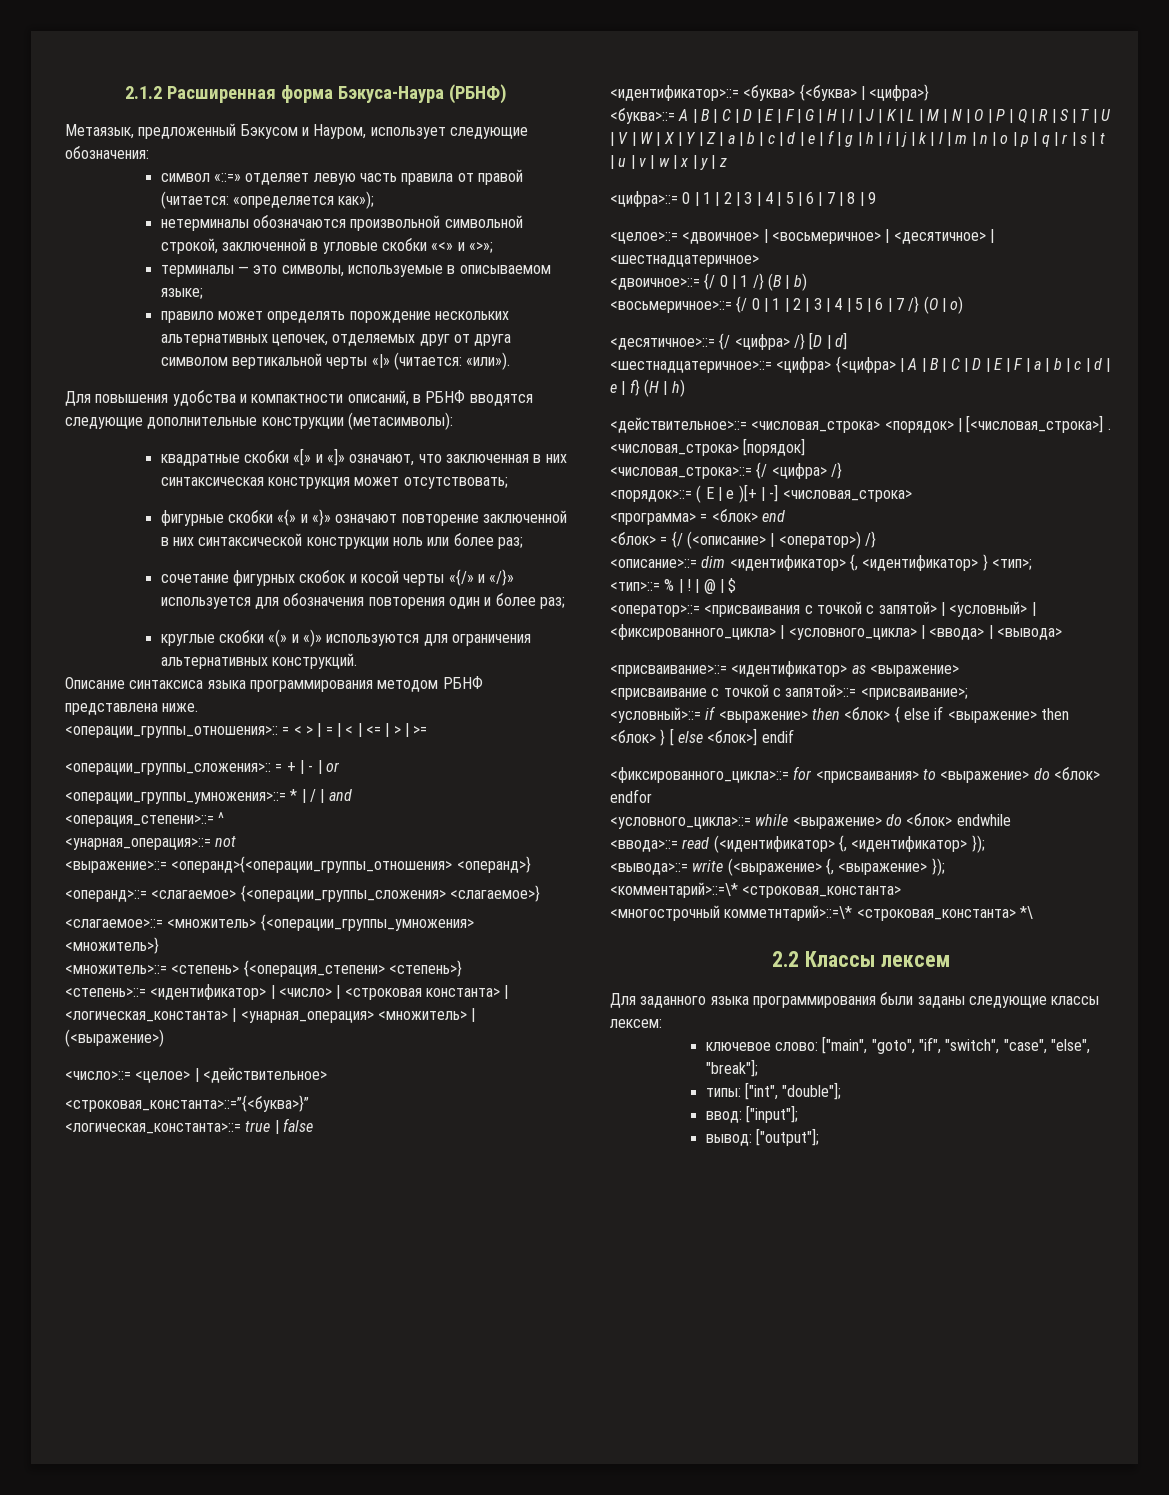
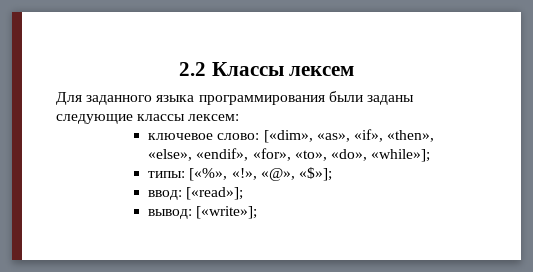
[125,84,507,104] [65,123,528,139] [65,146,149,159] [160,169,523,185] [160,191,375,209] [160,215,523,231] [160,238,493,254] [160,265,551,277] [160,288,203,299] [160,311,509,323] [160,334,512,346] [160,352,511,370] [65,390,533,406] [65,412,453,430] [160,448,567,466] [160,477,508,489] [160,509,567,526] [160,533,523,549] [160,569,515,586] [160,593,565,609] [160,629,531,647] [160,653,358,669] [65,676,483,692] [65,703,199,715] [65,723,428,738] [65,760,340,775] [65,789,352,804] [65,812,225,827] [65,836,237,850] [65,856,531,873] [65,885,540,902] [65,914,474,931] [65,937,159,954] [65,960,462,977] [65,984,509,1000] [65,1008,476,1023] [65,1029,164,1047] [65,1067,327,1083] [65,1095,309,1112] [65,1118,313,1134] [610,84,930,101] [610,108,1111,124] [610,130,1105,147] [610,155,727,170] [610,191,877,207] [610,229,994,244] [610,255,759,267] [610,273,807,291] [610,296,964,314] [610,332,847,350] [610,356,1111,373] [610,379,685,397] [610,415,1111,433] [610,438,806,456] [610,462,842,479] [610,484,912,503] [610,509,785,525] [610,531,876,549] [610,554,1032,571] [610,578,737,594] [610,601,1036,617] [610,624,1062,640] [610,661,959,677] [610,684,968,700] [610,706,1069,723] [610,728,794,746] [610,766,1100,783] [610,789,652,803] [610,813,1011,829] [610,835,985,853] [610,858,945,876] [610,882,902,898] [610,905,1033,921] 2.1.2 Расширенная форма Бэкуса-Наура (РБНФ) // Метаязык, предложенный Бэкусом и Науром, использует следующие обозначения: // символ «::=» отделяет левую часть правила от правой (читается: «определяется как»); // нетерминалы обозначаются произвольной символьной строкой, заключенной в угловые скобки «<» и «>»; // терминалы — это символы, используемые в описываемом языке; // правило может определять порождение нескольких альтернативных цепочек, отделяемых друг от друга символом вертикальной черты «|» (читается: «или»). // Для повышения удобства и компактности описаний, в РБНФ вводятся следующие дополнительные конструкции (метасимволы): // квадратные скобки «[» и «]» означают, что заключенная в них синтаксическая конструкция может отсутствовать; // фигурные скобки «{» и «}» означают повторение заключенной в них синтаксической конструкции ноль или более раз; // сочетание фигурных скобок и косой черты «{/» и «/}» используется для обозначения повторения один и более раз; // круглые скобки «(» и «)» используются для ограничения альтернативных конструкций. // Описание синтаксиса языка программирования методом РБНФ представлена ниже. // <операции_группы_отношения>:: = < > | = | < | <= | > | >= // <операции_группы_сложения>:: = + | - | or // <операции_группы_умножения>::= * | / | and // <операция_степени>::= ^ // <унарная_операция>::= not // <выражение>::= <операнд>{<операции_группы_отношения> <операнд>} // <операнд>::= <слагаемое> {<операции_группы_сложения> <слагаемое>} // <слагаемое>::= <множитель> {<операции_группы_умножения> <множитель>} // <множитель>::= <степень> {<операция_степени> <степень>} // <степень>::= <идентификатор> | <число> | <строковая константа> | <логическая_константа> | <унарная_операция> <множитель> | (<выражение>) // <число>::= <целое> | <действительное> // <строковая_константа>::=”{<буква>}” // <логическая_константа>::= true | false // <идентификатор>::= <буква> {<буква> | <цифра>} // <буква>::= A | B | C | D | E | F | G | H | I | J | K | L | M | N | O | P | Q | R | S | T | U | V | W | X | Y | Z | a | b | c | d | e | f | g | h | i | j | k | l | m | n | o | p | q | r | s | t | u | v | w | x | y | z // <цифра>::= 0 | 1 | 2 | 3 | 4 | 5 | 6 | 7 | 8 | 9 // <целое>::= <двоичное> | <восьмеричное> | <десятичное> | <шестнадцатеричное> // <двоичное>::= {/ 0 | 1 /} (B | b) // <восьмеричное>::= {/ 0 | 1 | 2 | 3 | 4 | 5 | 6 | 7 /} (O | o) // <десятичное>::= {/ <цифра> /} [D | d] // <шестнадцатеричное>::= <цифра> {<цифра> | A | B | C | D | E | F | a | b | c | d | e | f} (H | h) // <действительное>::= <числовая_строка> <порядок> | [<числовая_строка>] . <числовая_строка> [порядок] // <числовая_строка>::= {/ <цифра> /} // <порядок>::= ( E | e )[+ | -] <числовая_строка> // <программа> = <блок> end // <блок> = {/ (<описание> | <оператор>) /} // <описание>::= dim <идентификатор> {, <идентификатор> } <тип>; // <тип>::= % | ! | @ | $ // <оператор>::= <присваивания с точкой с запятой> | <условный> | <фиксированного_цикла> | <условного_цикла> | <ввода> | <вывода> // <присваивание>::= <идентификатор> as <выражение> // <присваивание с точкой с запятой>::= <присваивание>; // <условный>::= if <выражение> then <блок> { else if <выражение> then <блок> } [ else <блок>] endif // <фиксированного_цикла>::= for <присваивания> to <выражение> do <блок> endfor // <условного_цикла>::= while <выражение> do <блок> endwhile // <ввода>::= read (<идентификатор> {, <идентификатор> }); // <вывода>::= write (<выражение> {, <выражение> }); // <комментарий>::=\* <строковая_константа> // <многострочный комметнтарий>::=\* <строковая_константа> *\ // -> (178, 69) none
[822,1036,1090,1054] [705,1059,758,1077] [705,1082,842,1100] ["main", "goto", "if", "switch", "case", "else", "break"]; // типы: ["int", "double"]; -> [263,129,435,143] [148,148,431,162] [148,167,332,181] [«dim», «as», «if», «then», «else», «endif», «for», «to», «do», «while»]; // типы: [«%», «!», «@», «$»];
[746,1105,799,1123] ["input"]; -> [186,187,244,200] [«read»];
[756,1128,820,1146] ["output"]; -> [196,206,258,219] [«write»];

